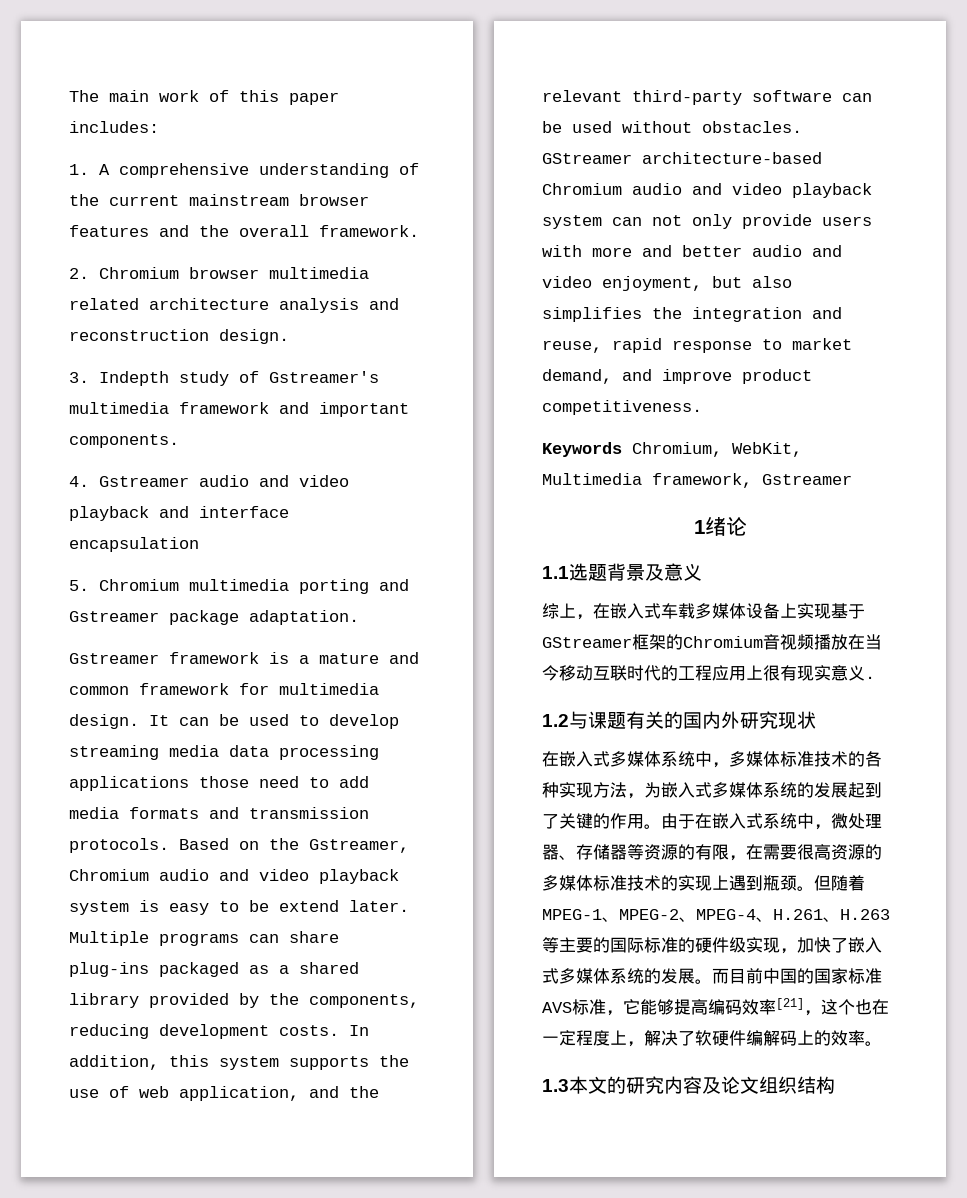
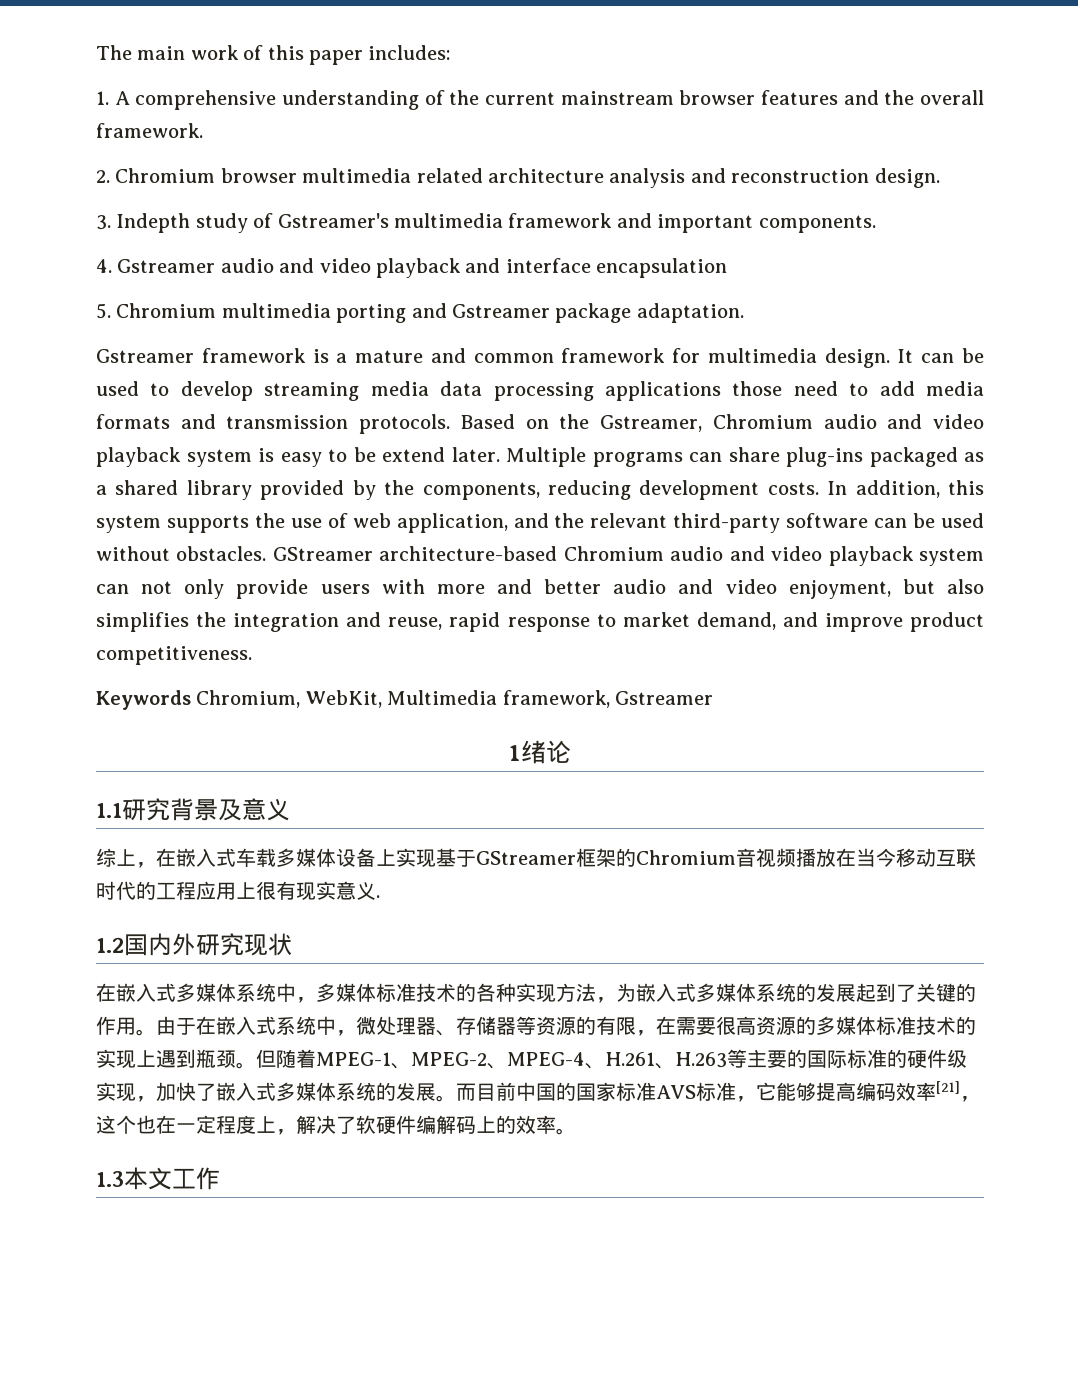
[569,563,607,581] 选题 -> [122,798,170,821] 研究
[569,711,683,729] 与课题有关的 -> (124, 945) none
[607,1076,835,1094] 的研究内容及论文组织结构 -> [172,1167,220,1190] 工作

